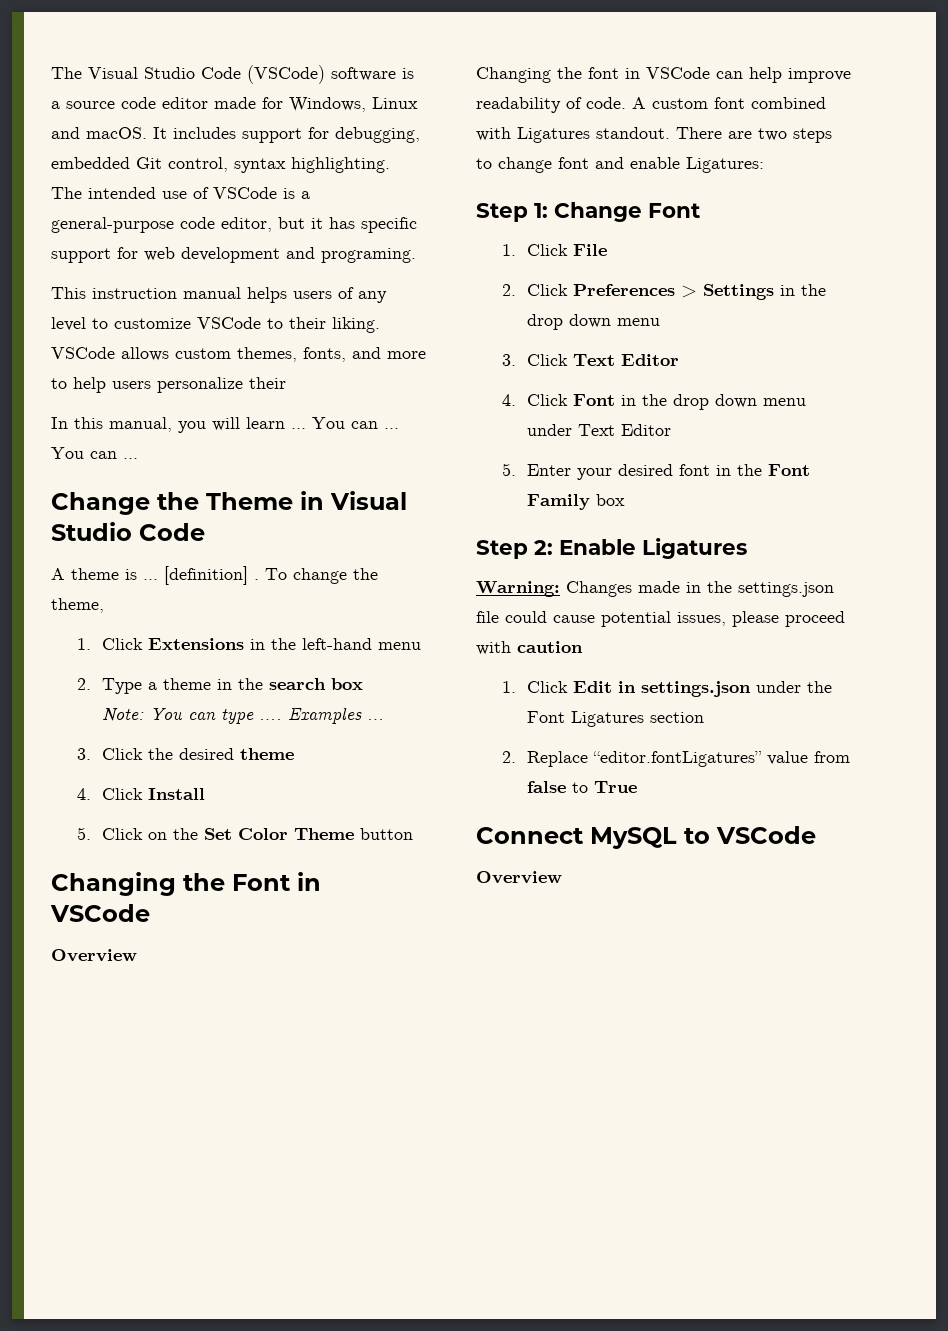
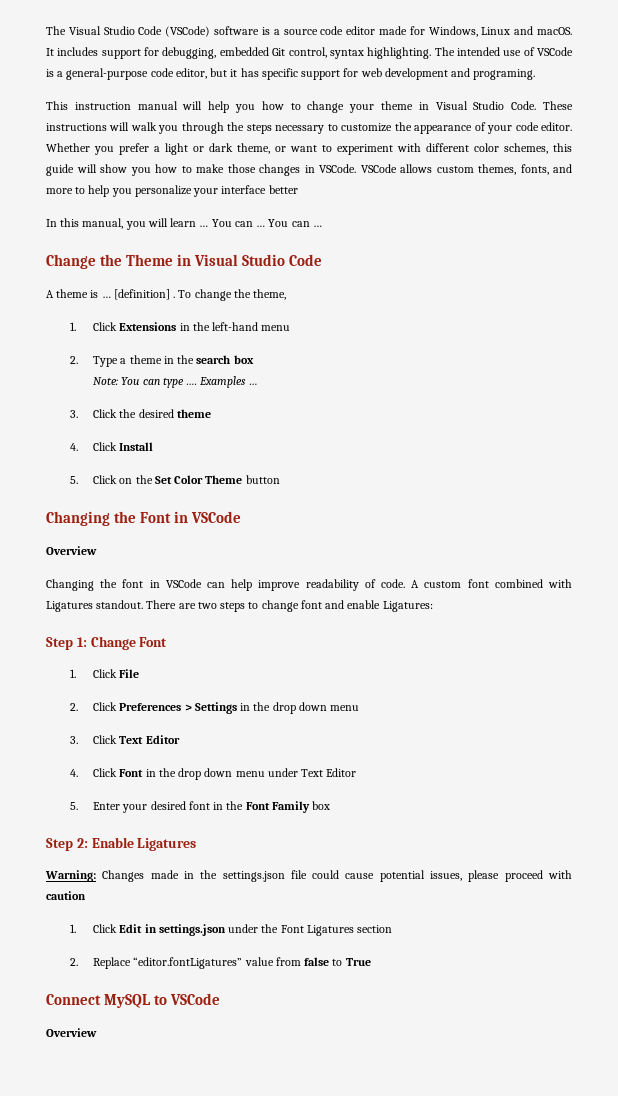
[247,287,387,303] [51,317,380,333] helps users of any level to customize VSCode to their liking. -> [182,101,574,113] [46,122,572,134] [46,143,572,155] [46,164,356,176] will help you how to change your theme in Visual Studio Code. These instructions will walk you through the steps necessary to customize the appearance of your code editor. Whether you prefer a light or dark theme, or want to experiment with different color schemes, this guide will show you how to make those changes in VSCode.
[112,377,286,393] users personalize their -> [111,185,298,197] you personalize your interface better

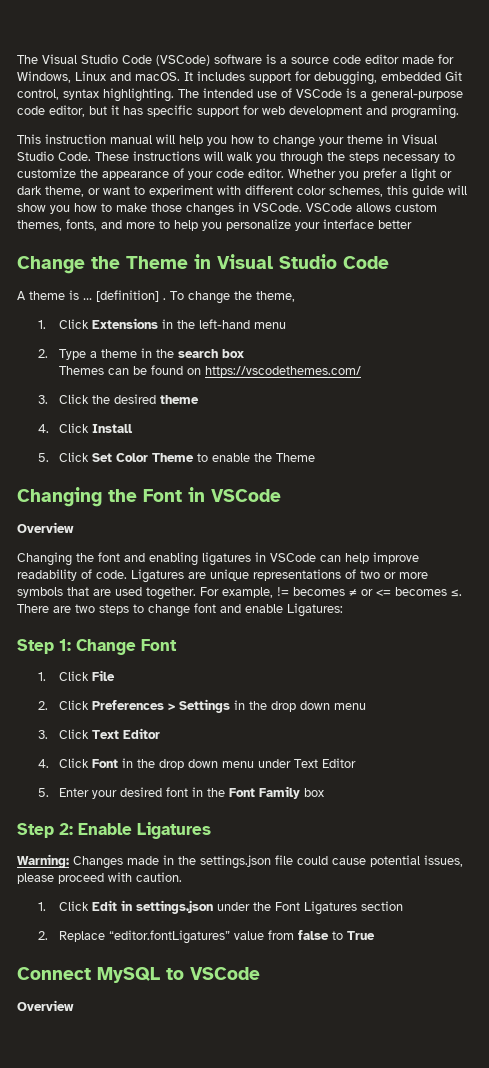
[46,218,322,230] // In this manual, you will learn … You can … You can … -> (412, 224) none
[93,376,258,388] Note: You can type …. Examples … -> [58,365,361,377] Themes can be found on https://vscodethemes.com/
[119,475,153,484] on the -> (89, 457) none
[245,475,280,484] button -> [196,453,315,462] to enable the Theme
(144, 583) none -> [124,552,251,566] and enabling ligatures
[411,579,572,588] [46,600,144,612] A custom font combined with Ligatures standout. -> [131,569,428,583] [17,587,462,600] Ligatures are unique representations of two or more symbols that are used together. For example, != becomes ≠ or <= becomes ≤.
[46,891,86,900] caution -> [136,872,182,882] caution.

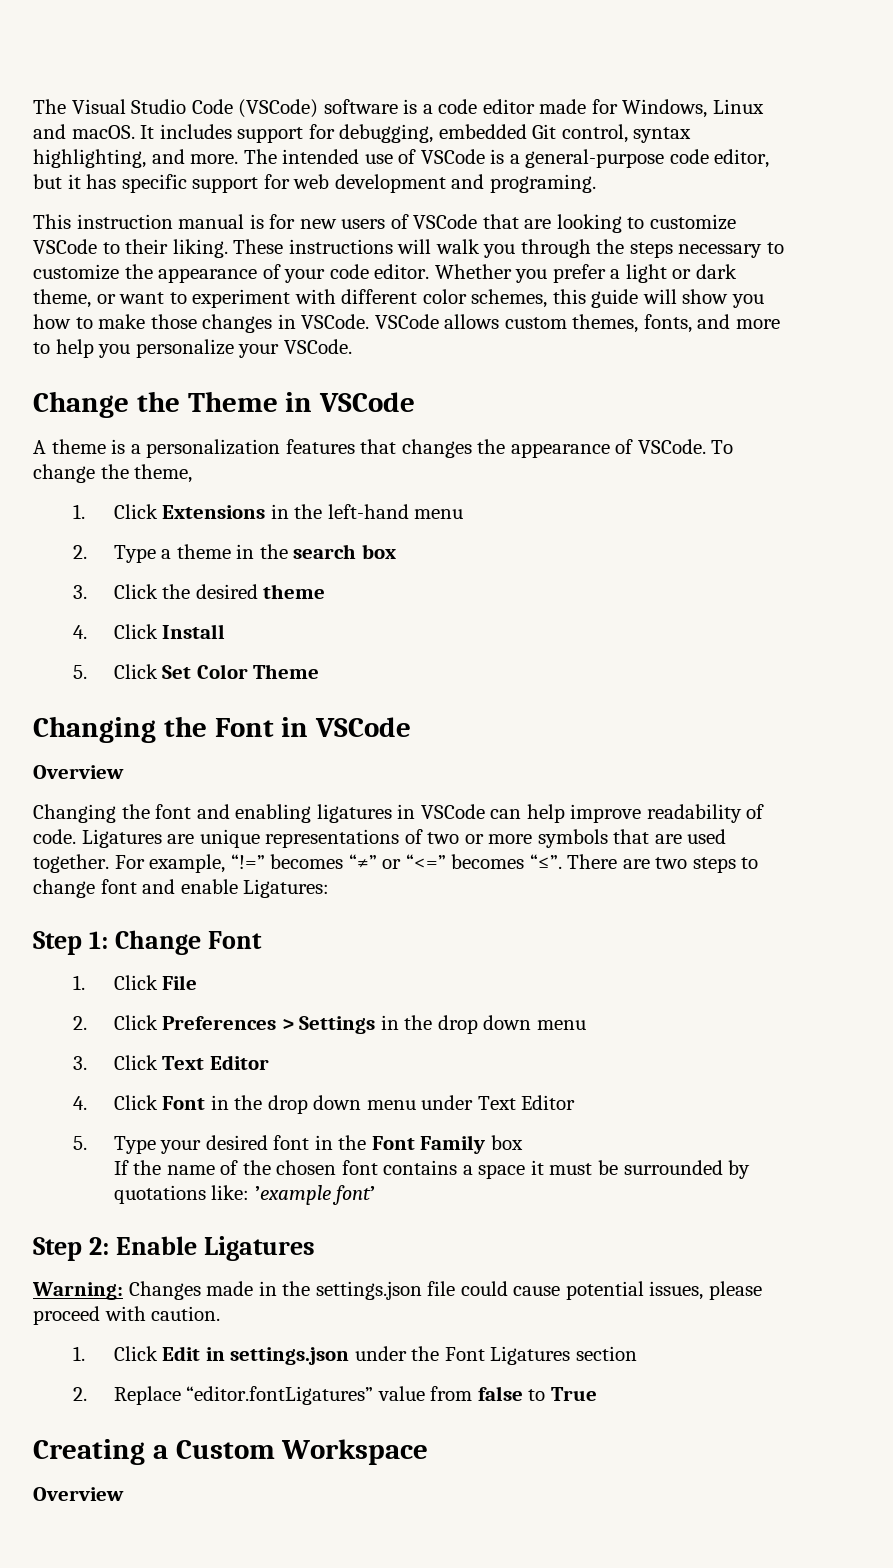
[291,57,329,64] source -> (433, 109) none
[103,88,174,102] highlighting. -> [33,149,239,168] highlighting, and more.
[156,134,437,148] [17,151,91,161] will help you how to change your theme in Visual Studio Code. -> [249,214,736,233] [33,239,228,258] is for new users of VSCode that are looking to customize VSCode to their liking.
[323,219,412,229] interface better -> [283,339,352,354] VSCode.
[217,254,389,269] Visual Studio Code -> [319,392,416,412] VSCode
[83,290,166,302] … [definition] . -> [130,439,706,458] a personalization features that changes the appearance of VSCode.
[58,365,361,377] // Themes can be found on https://vscodethemes.com/ -> (396, 551) none
[196,453,315,462] to enable the Theme -> (320, 671) none
[277,587,462,597] != becomes ≠ or <= becomes ≤. -> [230,854,562,869] “!=” becomes “≠” or “<=” becomes “≤”.
[58,788,89,797] Enter -> [113,1136,156,1154] Type
(324, 792) none -> [113,1160,751,1179] [113,1185,376,1205] // If the name of the chosen font contains a space it must be surrounded by quotations like: ’example font’
[17,967,260,983] Connect MySQL to VSCode -> [33,1439,429,1465] Creating a Custom Workspace

